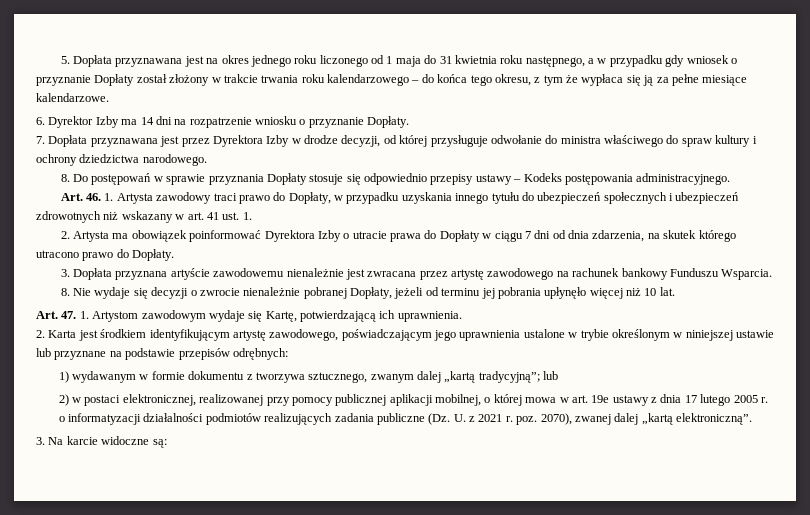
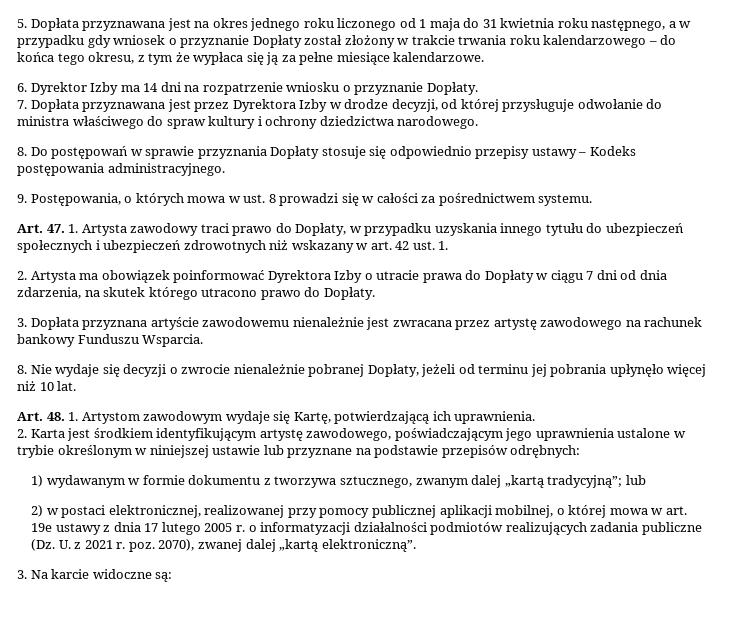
[60,193,102,201] // Art. 46. -> [17,193,593,206] [17,224,65,233] // 9. Postępowania, o których mowa w ust. 8 prowadzi się w całości za pośrednictwem systemu. // Art. 47.
[206,212,219,220] 41 -> [395,241,410,250] 42
[61,311,77,319] 47. -> [46,412,65,421] 48.

